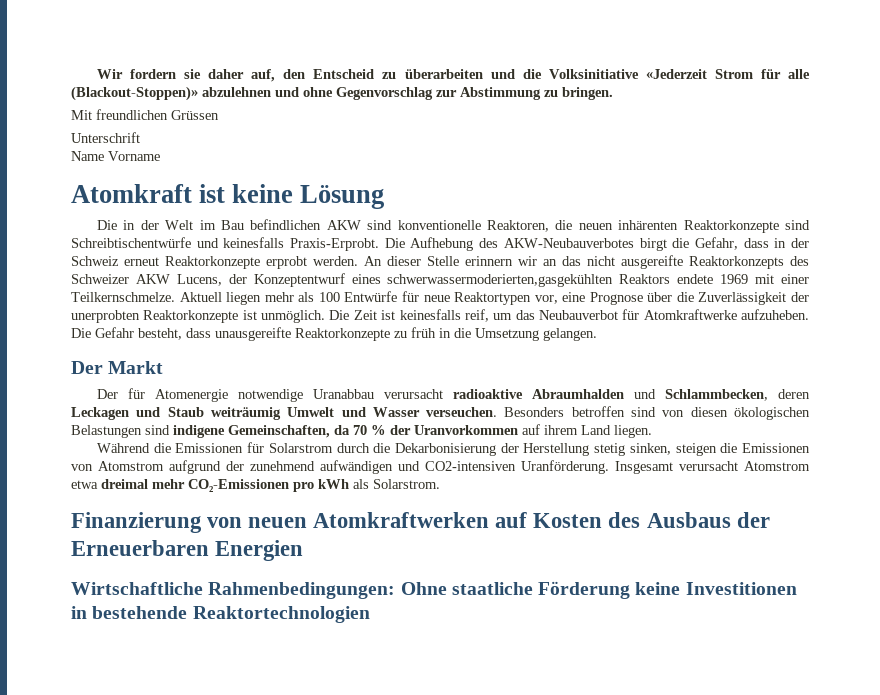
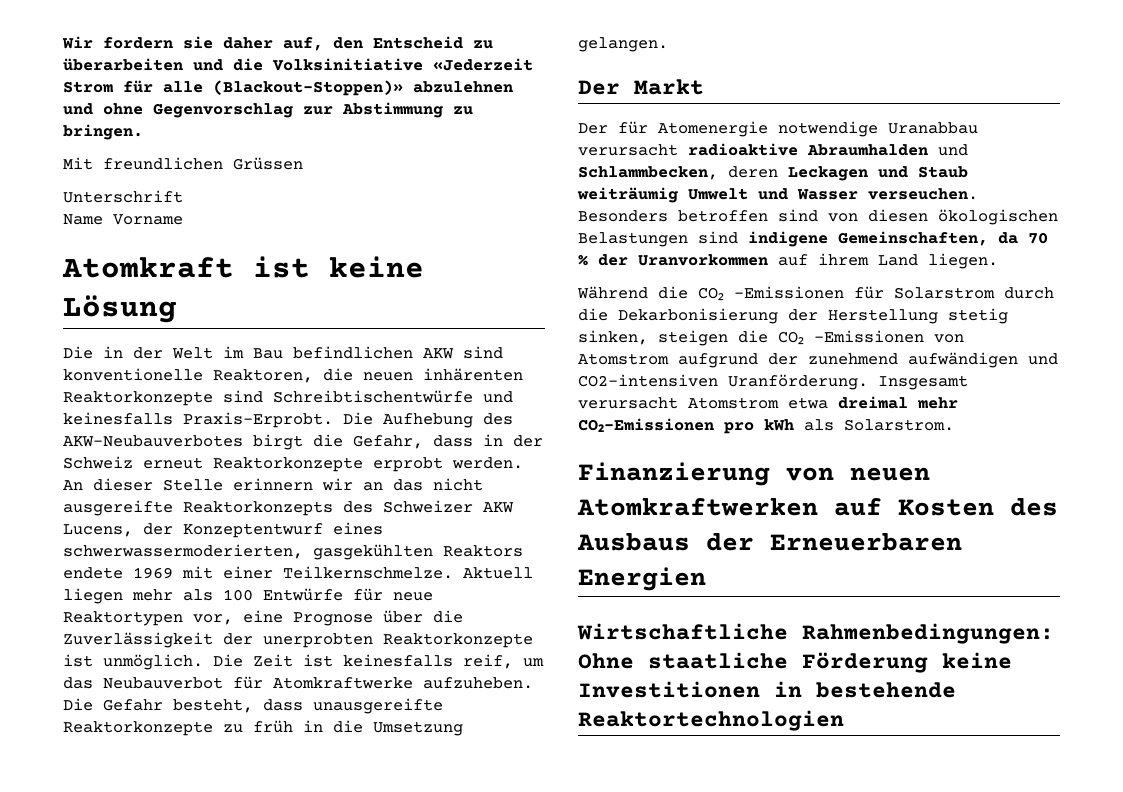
[387,274,614,287] schwerwassermoderierten,gasgekühlten -> [63,544,433,560] schwerwassermoderierten, gasgekühlten
[175,443,244,453] Emissionen -> [698,286,844,301] CO₂ -Emissionen
[742,443,811,453] Emissionen -> [778,330,924,345] CO₂ -Emissionen

